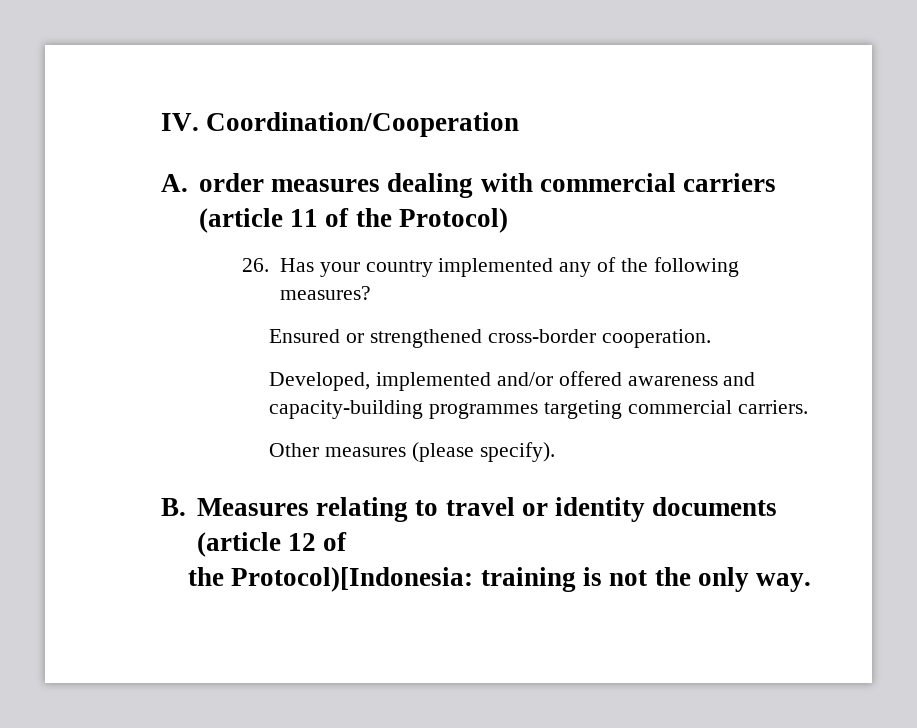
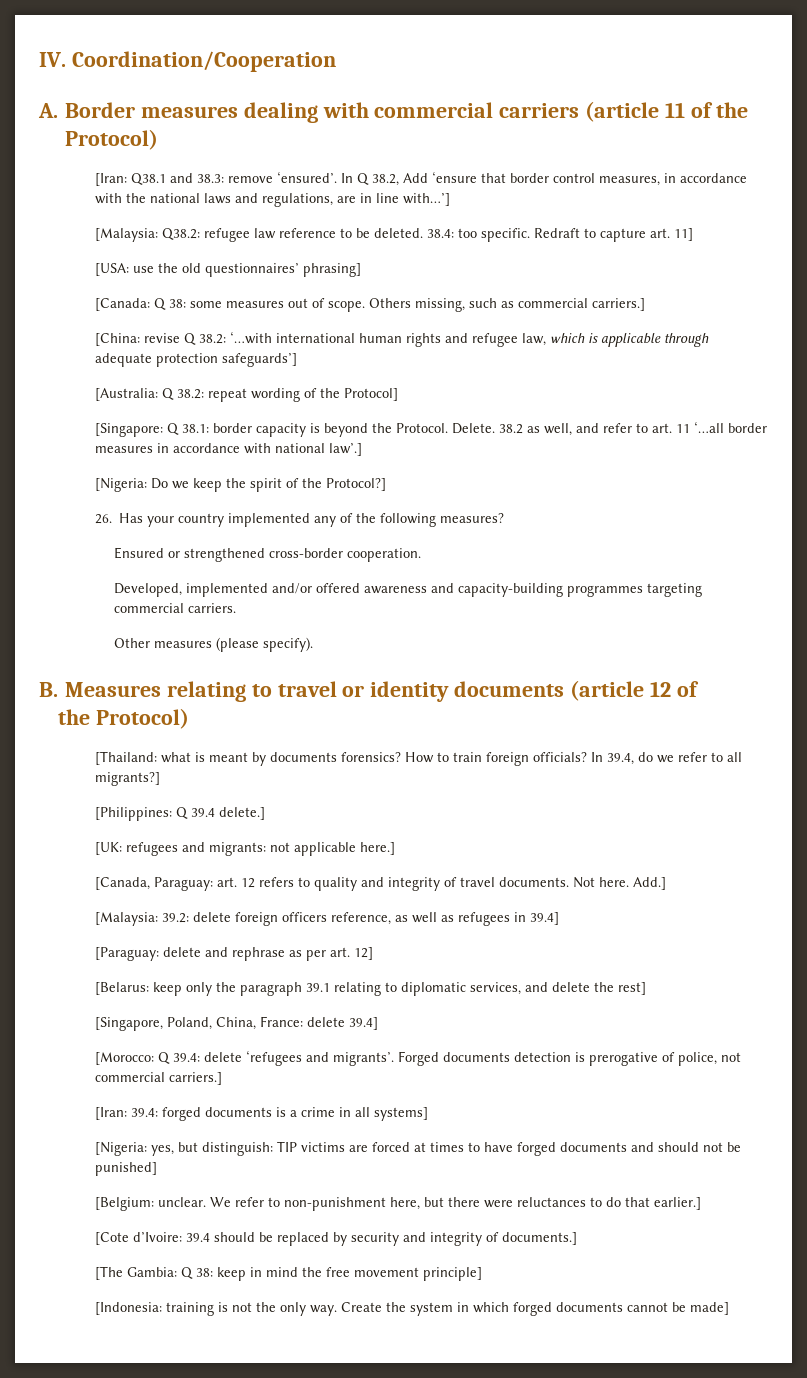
[198,173,264,192] order -> [65,102,136,118] Border
(508, 220) none -> [95,171,748,186] [95,193,451,207] [95,228,694,242] [95,263,362,277] [95,298,646,312] [95,331,710,347] [95,353,298,367] [95,388,399,402] [95,421,768,437] [95,443,363,456] [95,478,387,492] // [Iran: Q38.1 and 38.3: remove ‘ensured’. In Q 38.2, Add ‘ensure that border control measures, in accordance with the national laws and regulations, are in line with…’] // [Malaysia: Q38.2: refugee law reference to be deleted. 38.4: too specific. Redraft to capture art. 11] // [USA: use the old questionnaires’ phrasing] // [Canada: Q 38: some measures out of scope. Others missing, such as commercial carriers.] // [China: revise Q 38.2: ‘…with international human rights and refugee law, which is applicable through adequate protection safeguards’] // [Australia: Q 38.2: repeat wording of the Protocol] // [Singapore: Q 38.1: border capacity is beyond the Protocol. Delete. 38.2 as well, and refer to art. 11 ‘…all border measures in accordance with national law’.] // [Nigeria: Do we keep the spirit of the Protocol?]
[231,567,474,592] Protocol)[Indonesia: -> [95,708,189,729] [95,751,743,766] [95,772,161,786] [95,807,266,821] [95,842,396,856] [95,877,667,891] [95,912,560,926] [95,947,374,961] [95,982,647,996] [95,1016,379,1031] [95,1050,742,1066] [95,1072,223,1085] [95,1107,429,1121] [95,1141,742,1156] [95,1162,158,1176] [95,1197,702,1211] [95,1232,578,1246] [95,1266,483,1281] [95,1302,163,1315] Protocol) // [Thailand: what is meant by documents forensics? How to train foreign officials? In 39.4, do we refer to all migrants?] // [Philippines: Q 39.4 delete.] // [UK: refugees and migrants: not applicable here.] // [Canada, Paraguay: art. 12 refers to quality and integrity of travel documents. Not here. Add.] // [Malaysia: 39.2: delete foreign officers reference, as well as refugees in 39.4] // [Paraguay: delete and rephrase as per art. 12] // [Belarus: keep only the paragraph 39.1 relating to diplomatic services, and delete the rest] // [Singapore, Poland, China, France: delete 39.4] // [Morocco: Q 39.4: delete ‘refugees and migrants’. Forged documents detection is prerogative of police, not commercial carriers.] // [Iran: 39.4: forged documents is a crime in all systems] // [Nigeria: yes, but distinguish: TIP victims are forced at times to have forged documents and should not be punished] // [Belgium: unclear. We refer to non-punishment here, but there were reluctances to do that earlier.] // [Cote d’Ivoire: 39.4 should be replaced by security and integrity of documents.] // [The Gambia: Q 38: keep in mind the free movement principle] // [Indonesia:
(812, 582) none -> [341,1302,730,1316] Create the system in which forged documents cannot be made]

